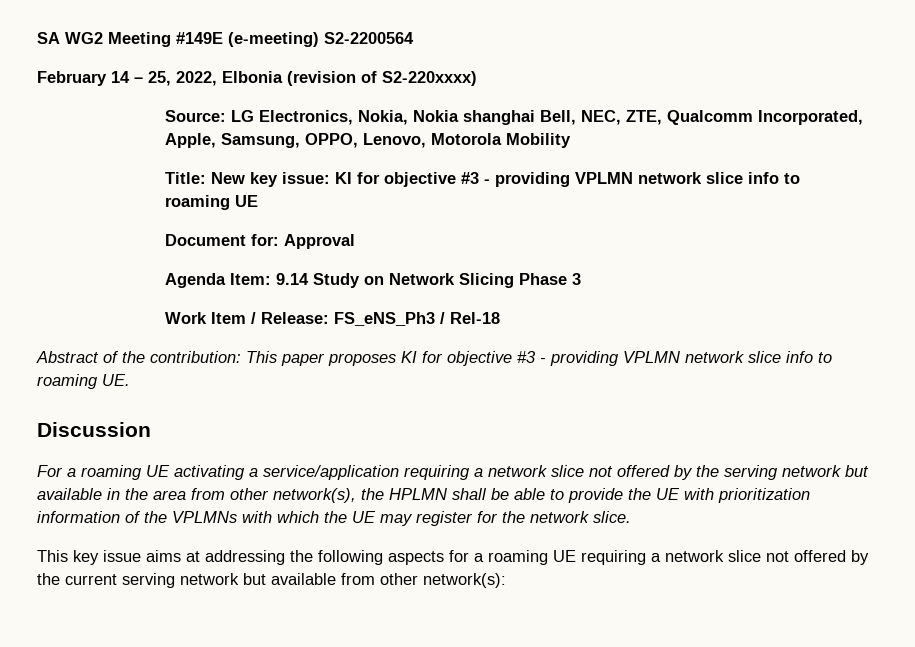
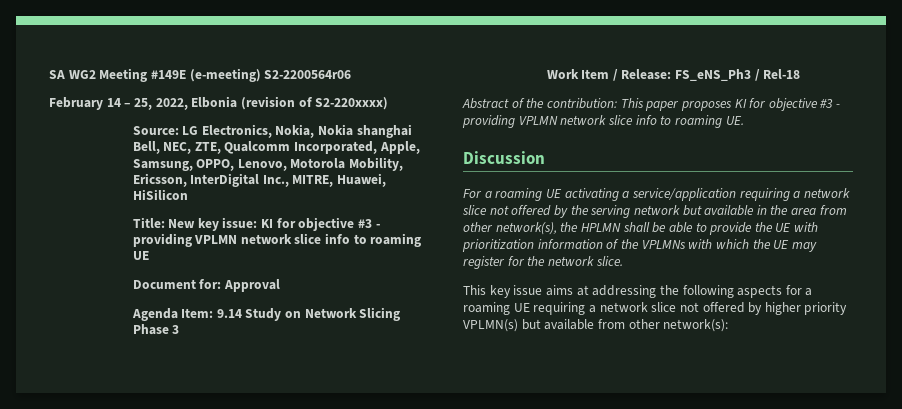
[324,32,414,44] S2-2200564 -> [264,70,352,79] S2-2200564r06
[506,133,572,148] Mobility -> [349,157,404,171] [132,173,387,187] [132,189,188,200] Mobility, Ericsson, InterDigital Inc., MITRE, Huawei, HiSilicon
[37,573,239,588] the current serving network -> [764,302,848,315] [463,319,518,332] higher priority VPLMN(s)

